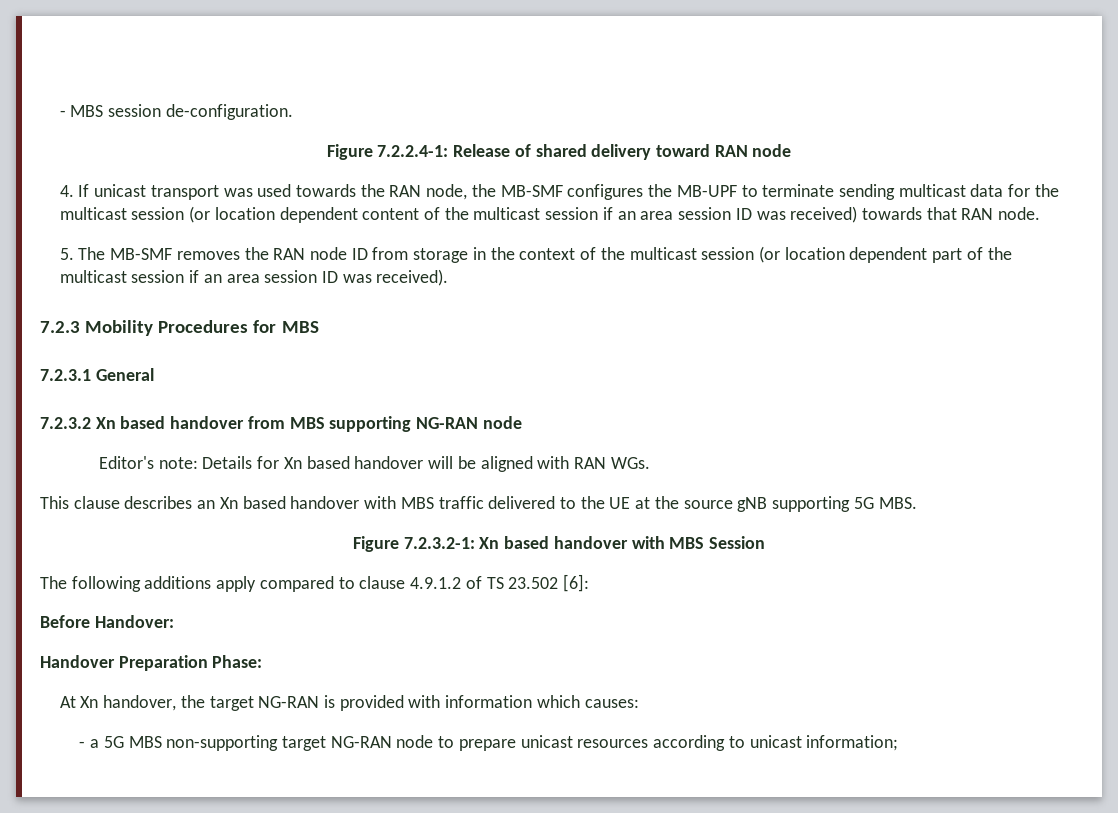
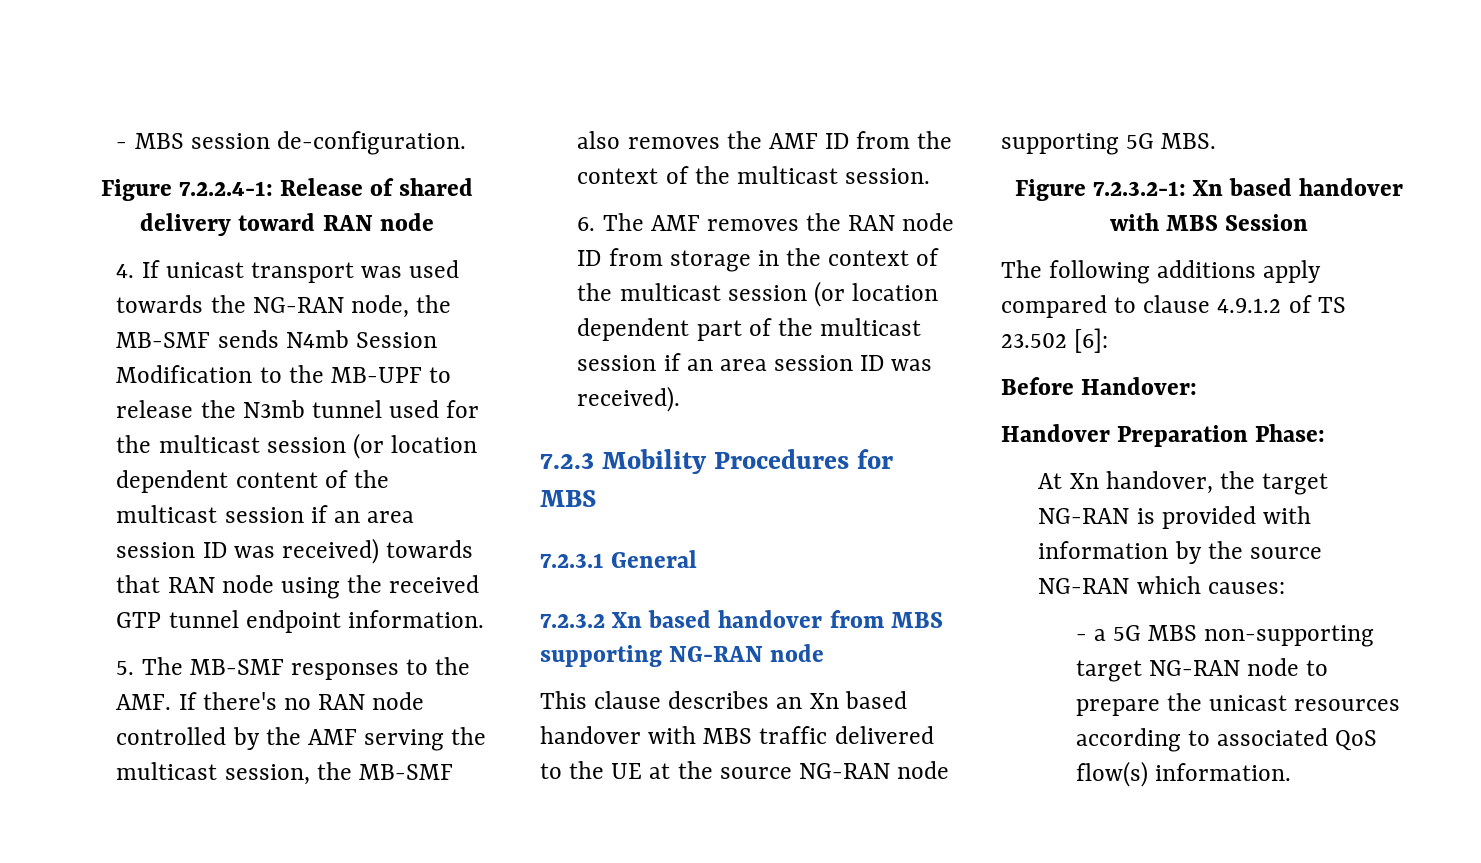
[389,185,422,197] RAN -> [252,297,344,313] NG-RAN
[567,184,1004,200] configures the MB-UPF to terminate sending multicast data -> [217,330,437,348] [116,365,451,383] [116,400,439,418] sends N4mb Session Modification to the MB-UPF to release the N3mb tunnel used
[998,207,1041,220] [59,247,173,260] node. // 5. The MB-SMF -> [221,575,480,599] [116,610,484,633] [116,657,471,680] [116,692,425,710] [116,727,487,751] [116,762,453,785] [577,131,953,149] [577,166,930,184] [577,213,700,231] node using the received GTP tunnel endpoint information. // 5. The MB-SMF responses to the AMF. If there's no RAN node controlled by the AMF serving the multicast session, the MB-SMF also removes the AMF ID from the context of the multicast session. // 6. The AMF
[99,456,650,472] // Editor's note: Details for Xn based handover will be aligned with RAN WGs. -> (825, 653) none
[737,497,768,512] gNB -> [798,761,950,779] NG-RAN node
(533, 701) none -> [1174,541,1322,564] [1038,578,1130,594] by the source NG-RAN
(516, 745) none -> [1166,693,1202,711] the
[749,735,899,751] unicast information; -> [1217,728,1378,751] [1075,761,1291,787] associated QoS flow(s) information.

